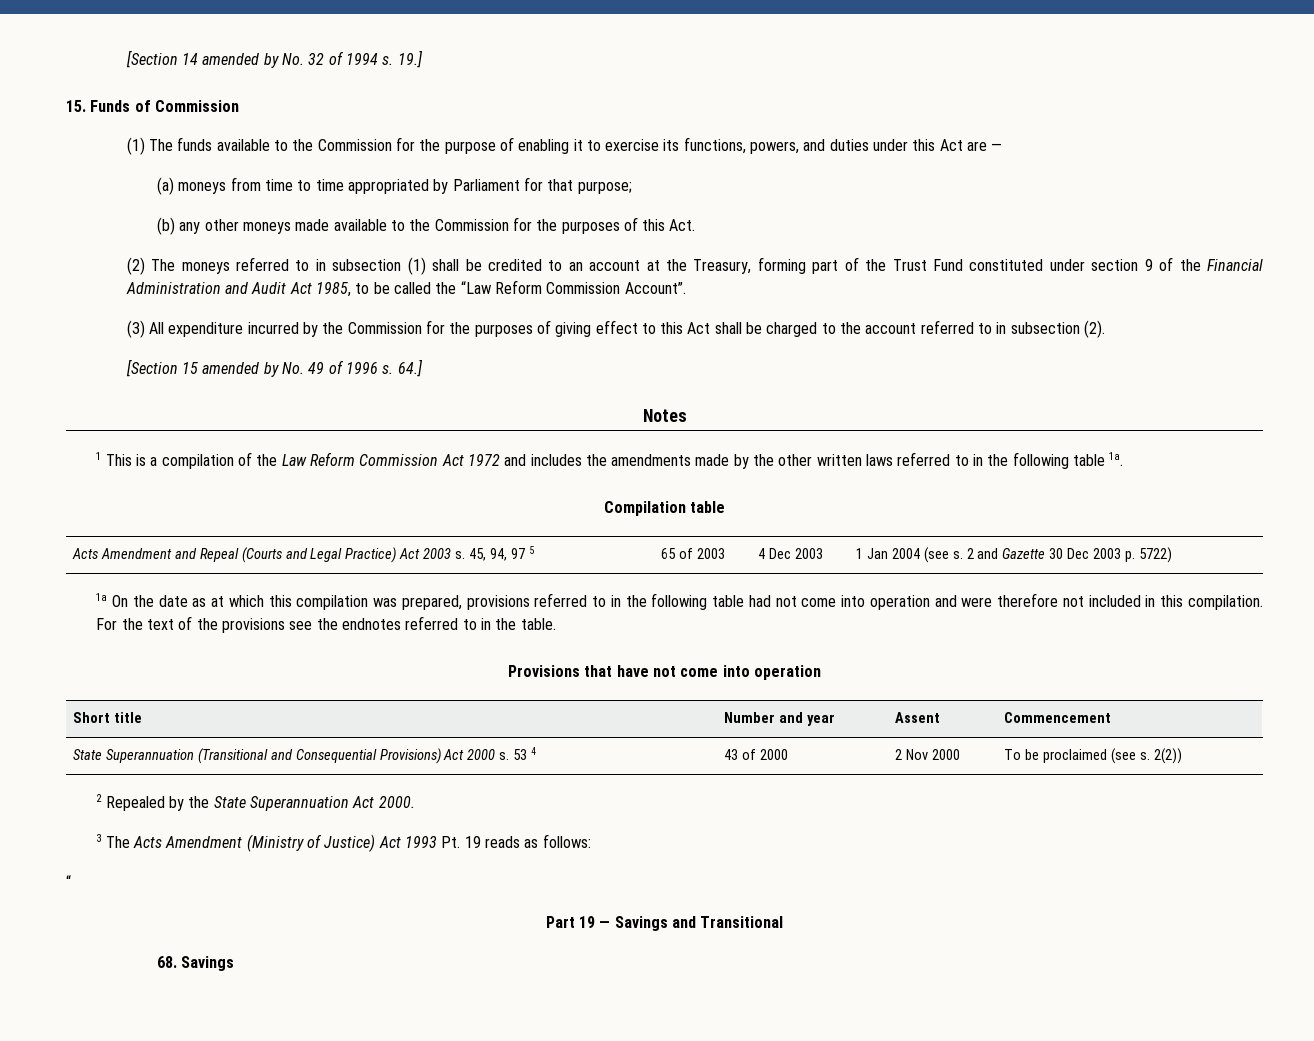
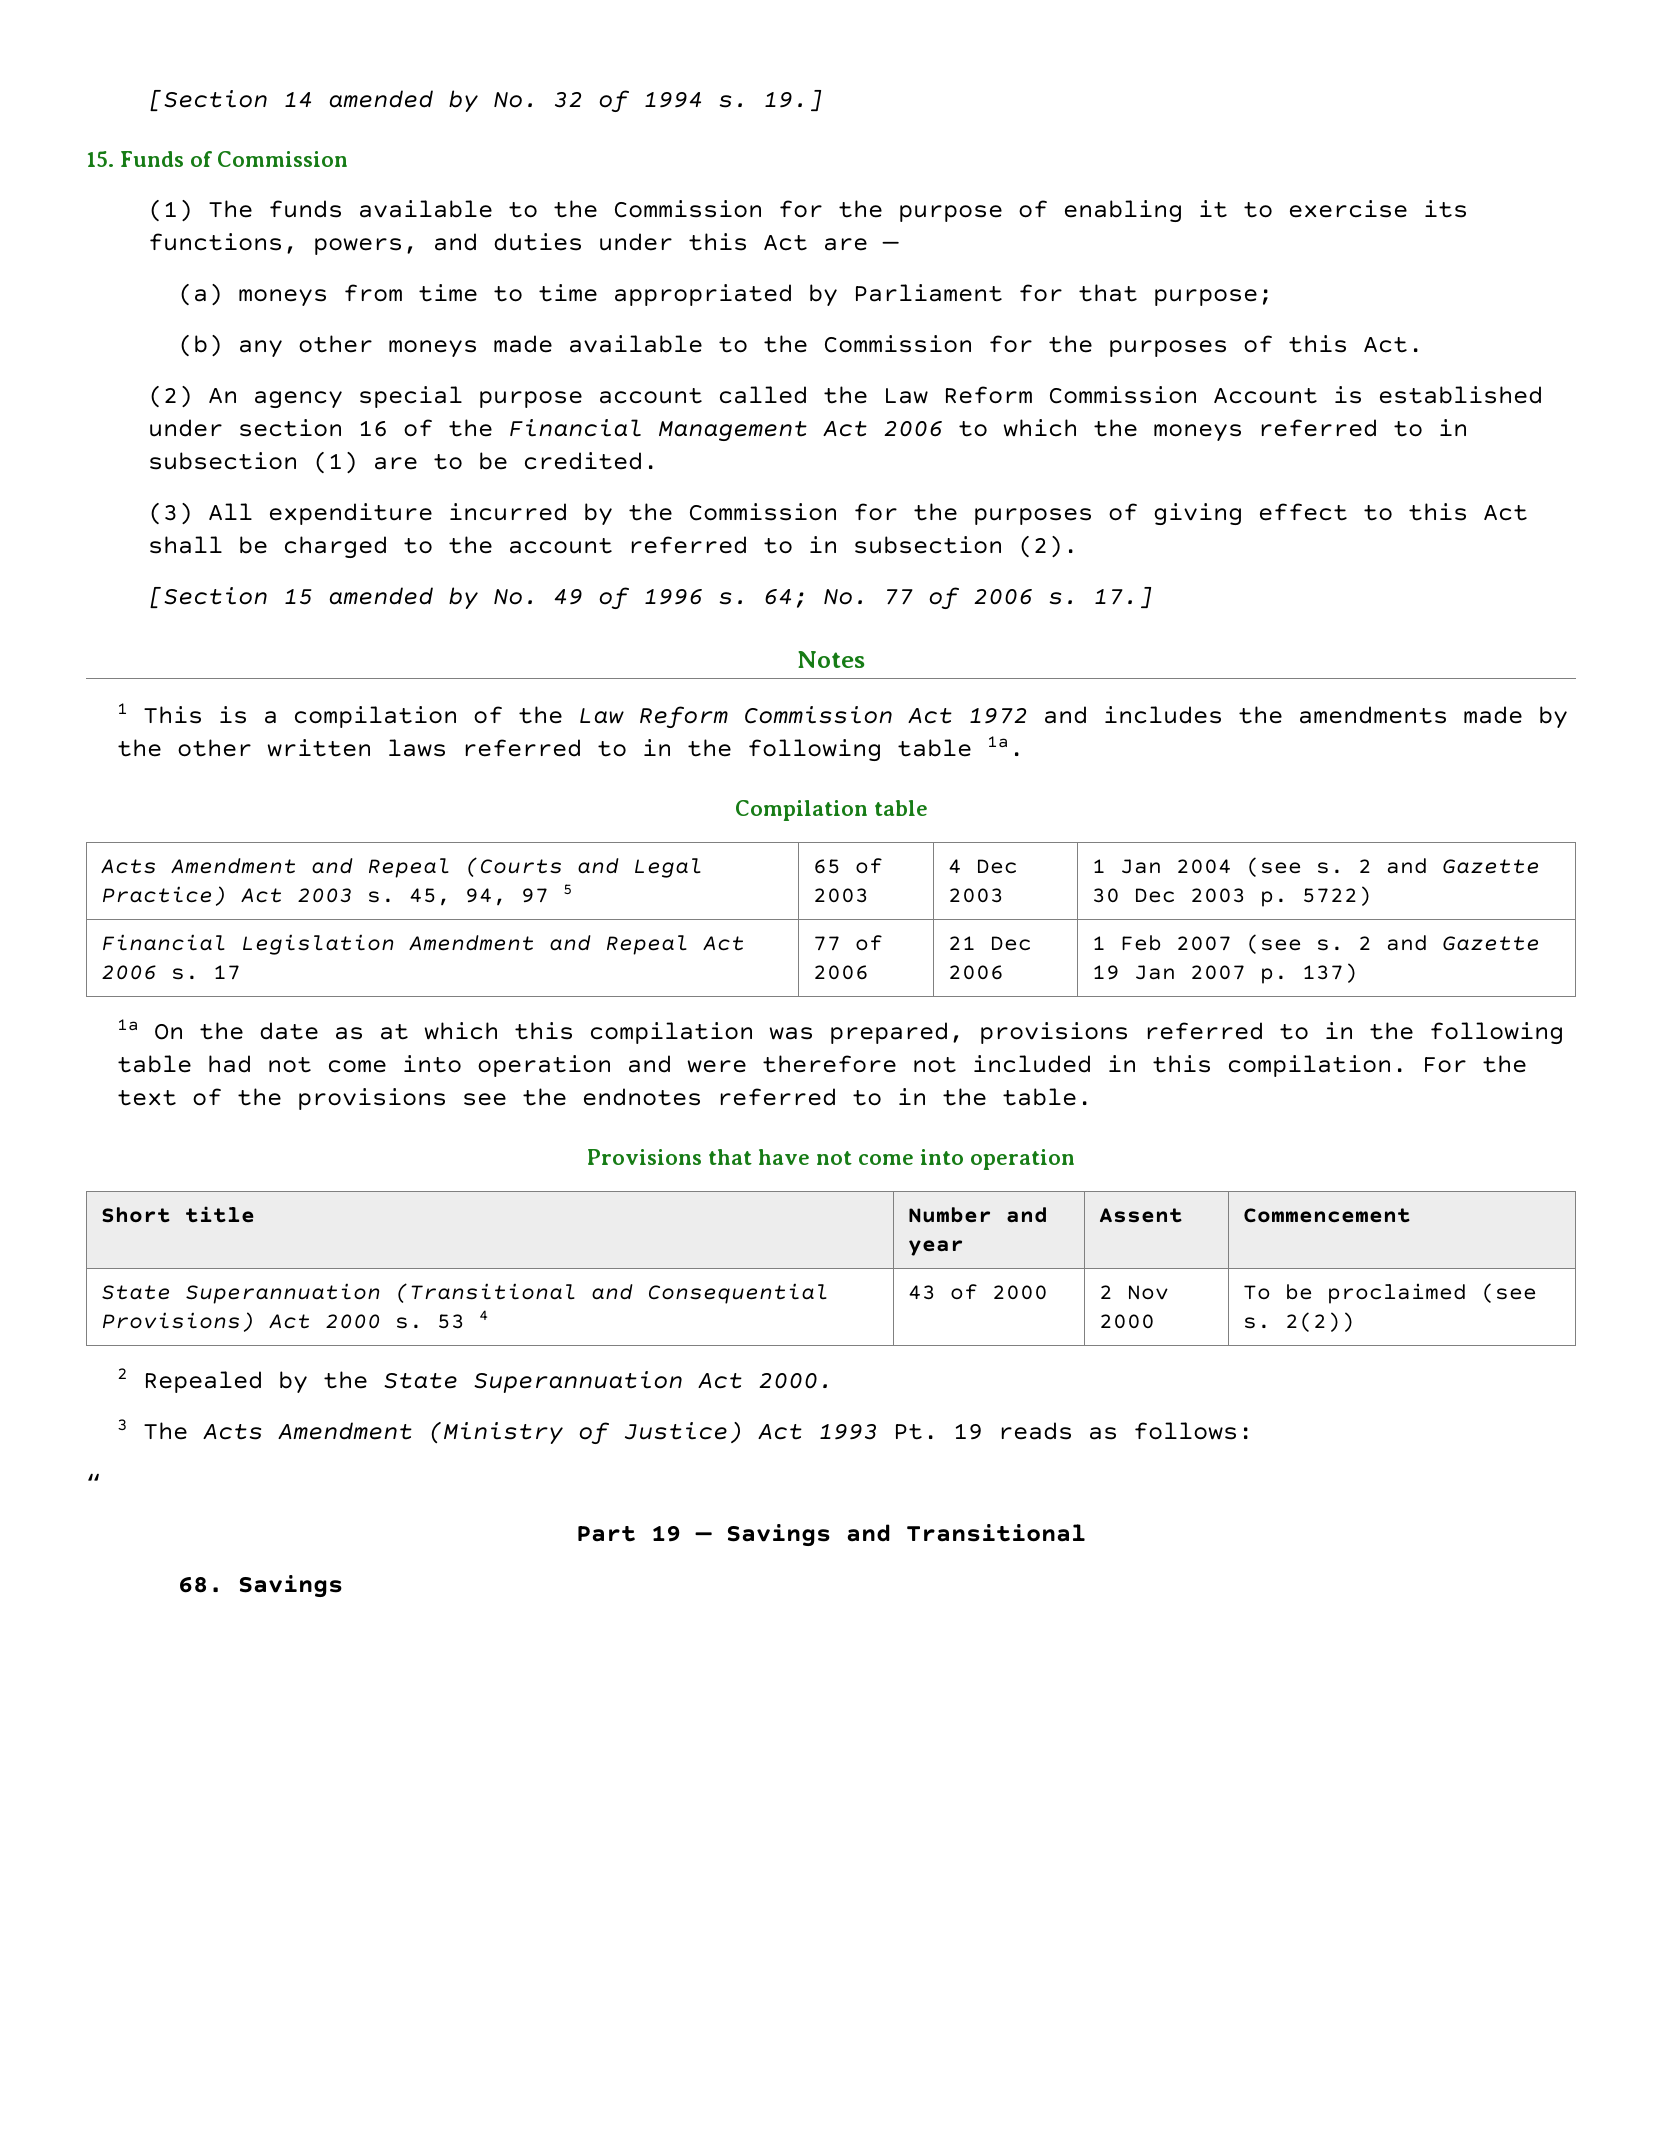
[151,259,176,271] The -> [207,386,1543,409] [147,419,1138,442] An agency special purpose account called the Law Reform Commission Account is established under section 16 of the Financial Management Act 2006 to which the
[432,257,1263,274] [125,280,686,297] shall be credited to an account at the Treasury, forming part of the Trust Fund constituted under section 9 of the Financial Administration and Audit Act 1985, to be called the “Law Reform Commission Account”. -> [372,452,658,470] are to be credited.
[397,359,423,377] 64.] -> [762,586,1153,610] 64; No. 77 of 2006 s. 17.]
(1172, 555) none -> [100,934,745,955] [100,965,241,980] [812,935,883,951] [812,965,869,980] [947,936,1032,951] [947,965,1004,980] [1091,934,1540,954] [1091,963,1358,984] // Financial Legislation Amendment and Repeal Act 2006 s. 17 | 77 of 2006 | 21 Dec 2006 | 1 Feb 2007 (see s. 2 and Gazette 19 Jan 2007 p. 137)

